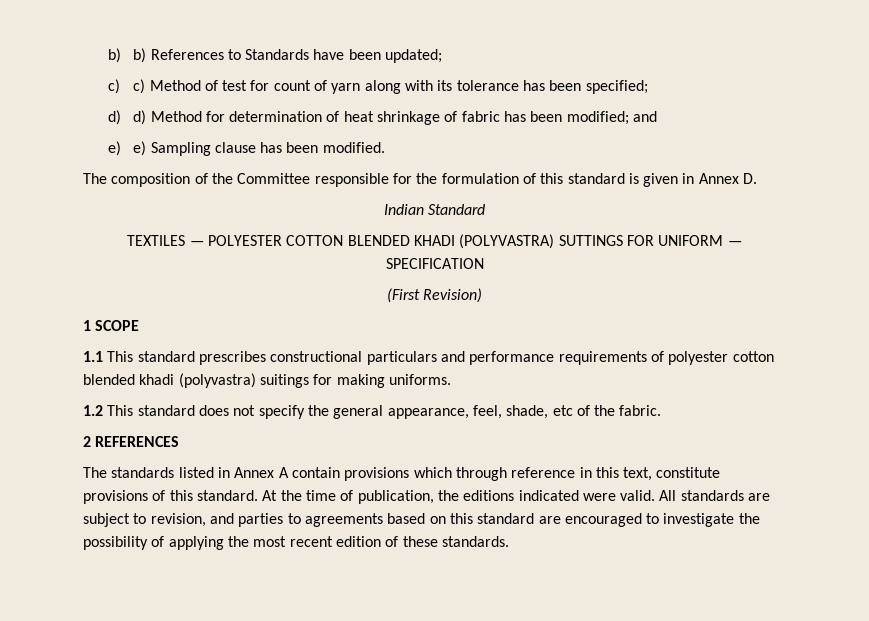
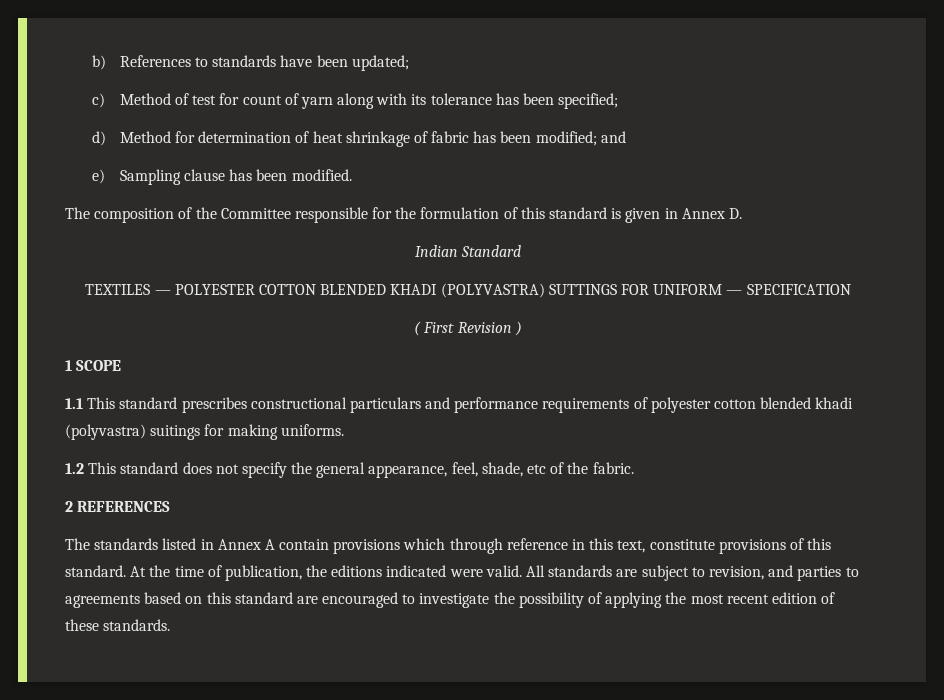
[108,48,147,63] b) b) -> [92,55,107,70] b)
[245,49,310,60] Standards -> [212,55,277,67] standards
[133,79,146,94] c) -> (106, 100) none
[133,110,147,125] d) -> (107, 138) none
[133,141,147,156] e) -> (106, 176) none
[386,288,483,303] (First Revision) -> [414,321,522,336] ( First Revision )

